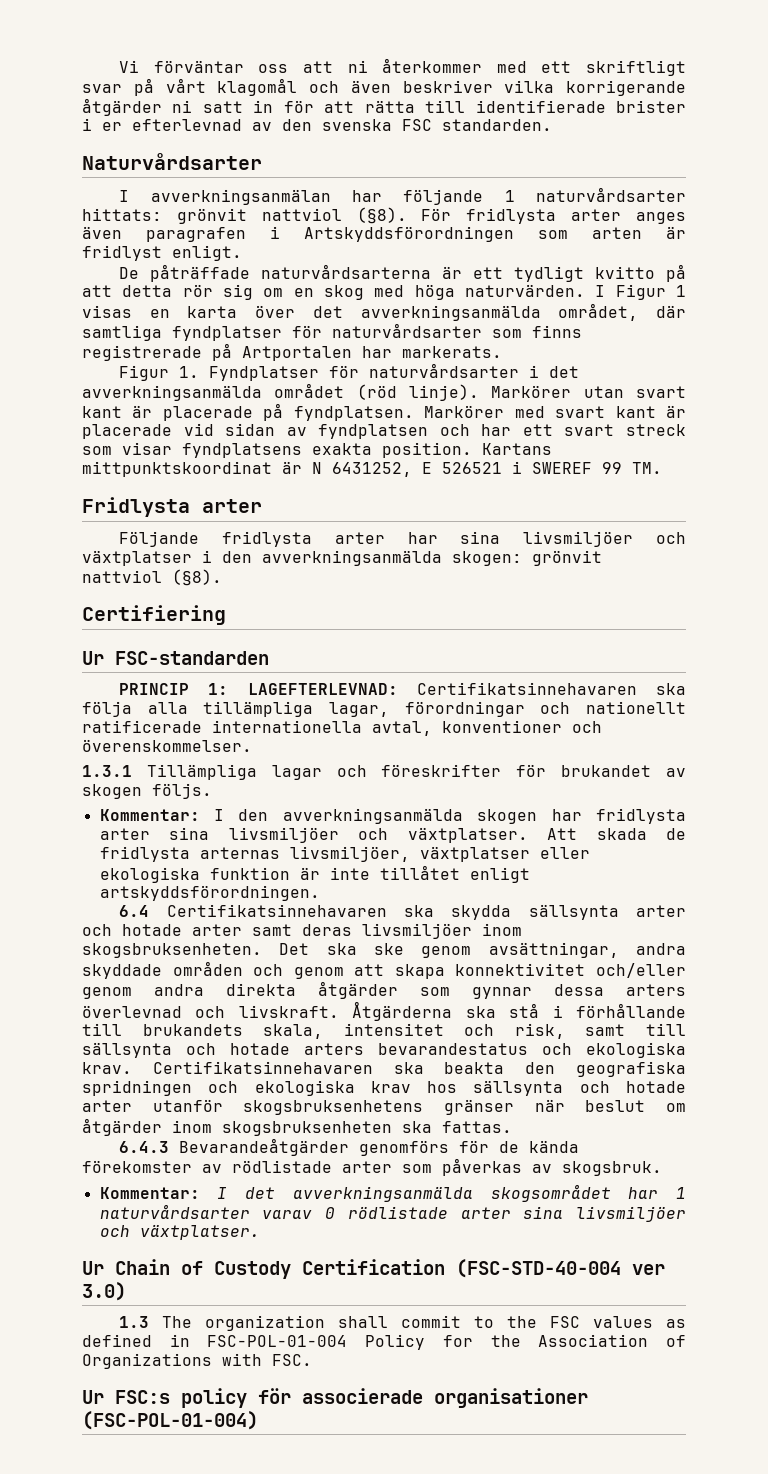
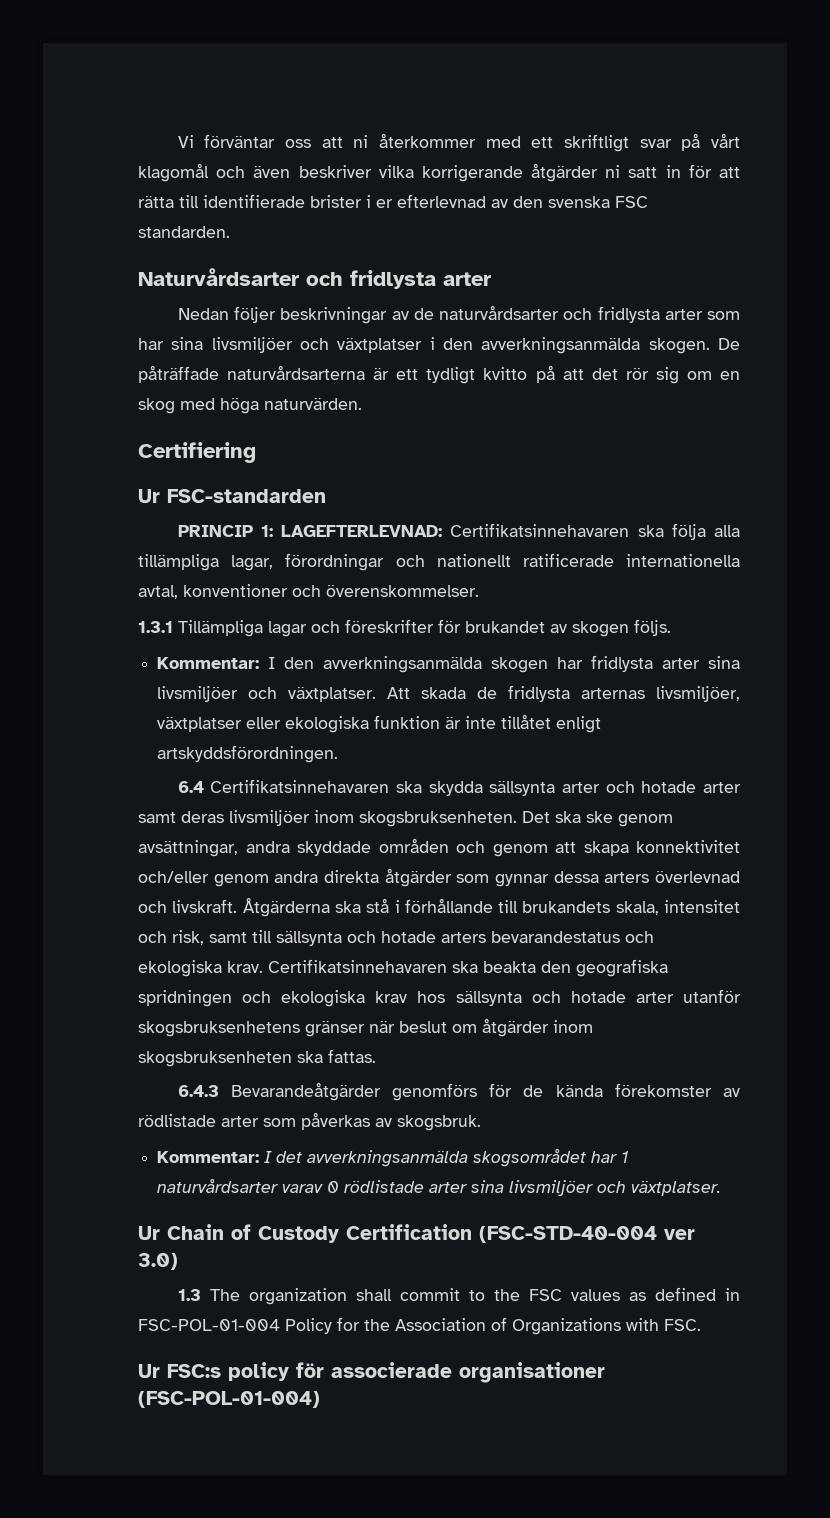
[119,187,686,205] [82,207,686,224] [82,226,686,242] [82,245,242,261] // I avverkningsanmälan har följande 1 naturvårdsarter hittats: grönvit nattviol (§8). För fridlysta arter anges även paragrafen i Artskyddsförordningen som arten är fridlyst enligt. // -> [306,270,491,289] [177,305,740,324] [138,337,710,354] och fridlysta arter // Nedan följer beskrivningar av de naturvårdsarter och fridlysta arter som har sina livsmiljöer och växtplatser i den avverkningsanmälda skogen.
[122,285,173,297] detta -> [591,368,618,380] det
[595,284,687,300] [82,303,686,321] [82,323,582,341] [82,343,502,361] [119,363,580,381] [82,383,686,401] [82,403,687,421] [82,423,686,439] [82,442,552,458] [82,461,662,477] [82,497,262,517] [119,531,687,547] [82,550,602,566] [82,569,222,586] I Figur 1 visas en karta över det avverkningsanmälda området, där samtliga fyndplatser för naturvårdsarter som finns registrerade på Artportalen har markerats. // Figur 1. Fyndplatser för naturvårdsarter i det avverkningsanmälda området (röd linje). Markörer utan svart kant är placerade på fyndplatsen. Markörer med svart kant är placerade vid sidan av fyndplatsen och har ett svart streck som visar fyndplatsens exakta position. Kartans mittpunktskoordinat är N 6431252, E 526521 i SWEREF 99 TM. // Fridlysta arter // Följande fridlysta arter har sina livsmiljöer och växtplatser i den avverkningsanmälda skogen: grönvit nattviol (§8). -> (362, 403) none

